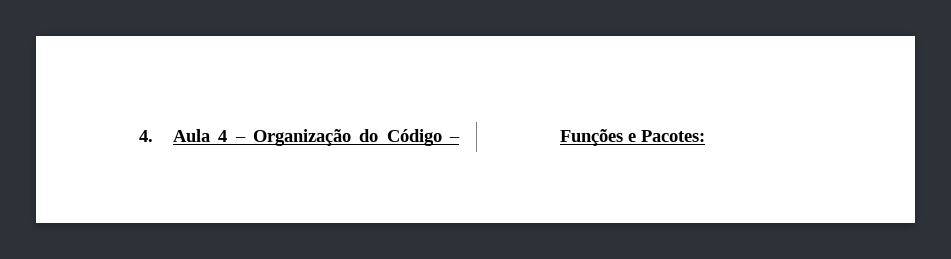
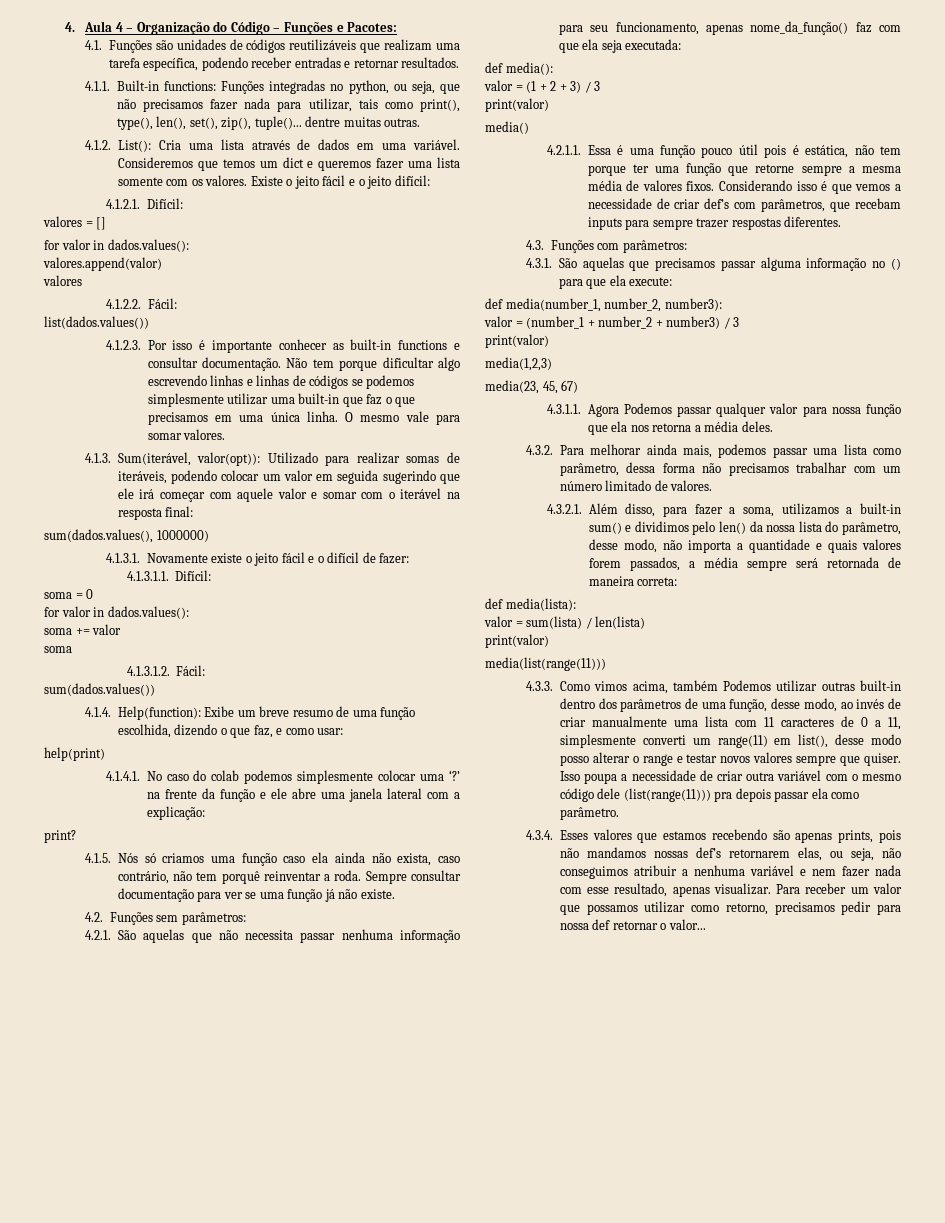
(705, 136) none -> [85,39,461,53] [108,57,460,71] [85,80,461,94] [116,98,461,112] [116,116,421,130] [85,139,460,152] [117,157,460,171] [117,175,430,189] [106,198,183,209] [43,216,107,230] [44,239,189,252] [43,257,162,271] [43,275,82,286] [106,298,177,309] [44,316,149,329] [106,339,461,353] [147,357,461,371] [147,375,415,389] [147,393,416,407] [147,411,461,425] [147,429,226,440] [85,452,461,466] [117,470,461,484] [117,488,461,502] [117,506,194,520] [44,529,209,543] [106,552,410,566] [126,570,212,581] [44,589,94,599] [44,606,189,619] [44,624,122,635] [44,646,72,653] [126,665,206,676] [44,683,155,696] [85,706,416,720] [117,724,344,738] [44,747,105,761] [106,770,461,784] [146,788,460,802] [146,806,205,820] [44,830,76,843] [85,852,460,866] [117,870,462,884] [117,888,395,902] [85,912,246,925] [85,929,460,943] [558,21,901,35] [558,39,682,53] [485,62,553,75] [484,80,601,93] [485,98,549,112] [485,121,529,134] [547,144,901,158] [587,163,901,176] [587,180,901,194] [587,198,901,212] [587,216,842,230] [526,240,687,253] [526,257,902,271] [558,275,673,289] [485,298,722,312] [484,316,740,329] [485,334,549,348] [485,357,552,371] [485,380,579,394] [547,403,901,417] [587,421,773,435] [526,444,902,458] [559,462,901,476] [559,480,713,491] [547,503,901,517] [588,521,901,535] [588,539,901,553] [588,557,901,571] [588,576,678,586] [485,598,576,611] [484,616,646,629] [485,634,549,648] [485,657,606,671] [526,680,901,694] [559,698,901,712] [559,716,901,730] [559,734,901,748] [559,752,901,766] [559,770,901,784] [559,788,860,802] [559,807,619,820] [526,829,902,843] [559,847,902,861] [559,865,902,879] [559,883,903,897] [559,901,901,915] [559,919,706,930] // 4.1. Funções são unidades de códigos reutilizáveis que realizam uma tarefa específica, podendo receber entradas e retornar resultados. // 4.1.1. Built-in functions: Funções integradas no python, ou seja, que não precisamos fazer nada para utilizar, tais como print(), type(), len(), set(), zip(), tuple()... dentre muitas outras. // 4.1.2. List(): Cria uma lista através de dados em uma variável. Consideremos que temos um dict e queremos fazer uma lista somente com os valores. Existe o jeito fácil e o jeito difícil: // 4.1.2.1. Difícil: // valores = [] // for valor in dados.values(): // valores.append(valor) // valores // 4.1.2.2. Fácil: // list(dados.values()) // 4.1.2.3. Por isso é importante conhecer as built-in functions e consultar documentação. Não tem porque dificultar algo escrevendo linhas e linhas de códigos se podemos simplesmente utilizar uma built-in que faz o que precisamos em uma única linha. O mesmo vale para somar valores. // 4.1.3. Sum(iterável, valor(opt)): Utilizado para realizar somas de iteráveis, podendo colocar um valor em seguida sugerindo que ele irá começar com aquele valor e somar com o iterável na resposta final: // sum(dados.values(), 1000000) // 4.1.3.1. Novamente existe o jeito fácil e o difícil de fazer: // 4.1.3.1.1. Difícil: // soma = 0 // for valor in dados.values(): // soma += valor // soma // 4.1.3.1.2. Fácil: // sum(dados.values()) // 4.1.4. Help(function): Exibe um breve resumo de uma função escolhida, dizendo o que faz, e como usar: // help(print) // 4.1.4.1. No caso do colab podemos simplesmente colocar uma ‘?’ na frente da função e ele abre uma janela lateral com a explicação: // print? // 4.1.5. Nós só criamos uma função caso ela ainda não exista, caso contrário, não tem porquê reinventar a roda. Sempre consultar documentação para ver se uma função já não existe. // 4.2. Funções sem parâmetros: // 4.2.1. São aquelas que não necessita passar nenhuma informação para seu funcionamento, apenas nome_da_função() faz com que ela seja executada: // def media(): // valor = (1 + 2 + 3) / 3 // print(valor) // media() // 4.2.1.1. Essa é uma função pouco útil pois é estática, não tem porque ter uma função que retorne sempre a mesma média de valores fixos. Considerando isso é que vemos a necessidade de criar def’s com parâmetros, que recebam inputs para sempre trazer respostas diferentes. // 4.3. Funções com parâmetros: // 4.3.1. São aquelas que precisamos passar alguma informação no () para que ela execute: // def media(number_1, number_2, number3): // valor = (number_1 + number_2 + number3) / 3 // print(valor) // media(1,2,3) // media(23, 45, 67) // 4.3.1.1. Agora Podemos passar qualquer valor para nossa função que ela nos retorna a média deles. // 4.3.2. Para melhorar ainda mais, podemos passar uma lista como parâmetro, dessa forma não precisamos trabalhar com um número limitado de valores. // 4.3.2.1. Além disso, para fazer a soma, utilizamos a built-in sum() e dividimos pelo len() da nossa lista do parâmetro, desse modo, não importa a quantidade e quais valores forem passados, a média sempre será retornada de maneira correta: // def media(lista): // valor = sum(lista) / len(lista) // print(valor) // media(list(range(11))) // 4.3.3. Como vimos acima, também Podemos utilizar outras built-in dentro dos parâmetros de uma função, desse modo, ao invés de criar manualmente uma lista com 11 caracteres de 0 a 11, simplesmente converti um range(11) em list(), desse modo posso alterar o range e testar novos valores sempre que quiser. Isso poupa a necessidade de criar outra variável com o mesmo código dele (list(range(11))) pra depois passar ela como parâmetro. // 4.3.4. Esses valores que estamos recebendo são apenas prints, pois não mandamos nossas def’s retornarem elas, ou seja, não conseguimos atribuir a nenhuma variável e nem fazer nada com esse resultado, apenas visualizar. Para receber um valor que possamos utilizar como retorno, precisamos pedir para nossa def retornar o valor...

